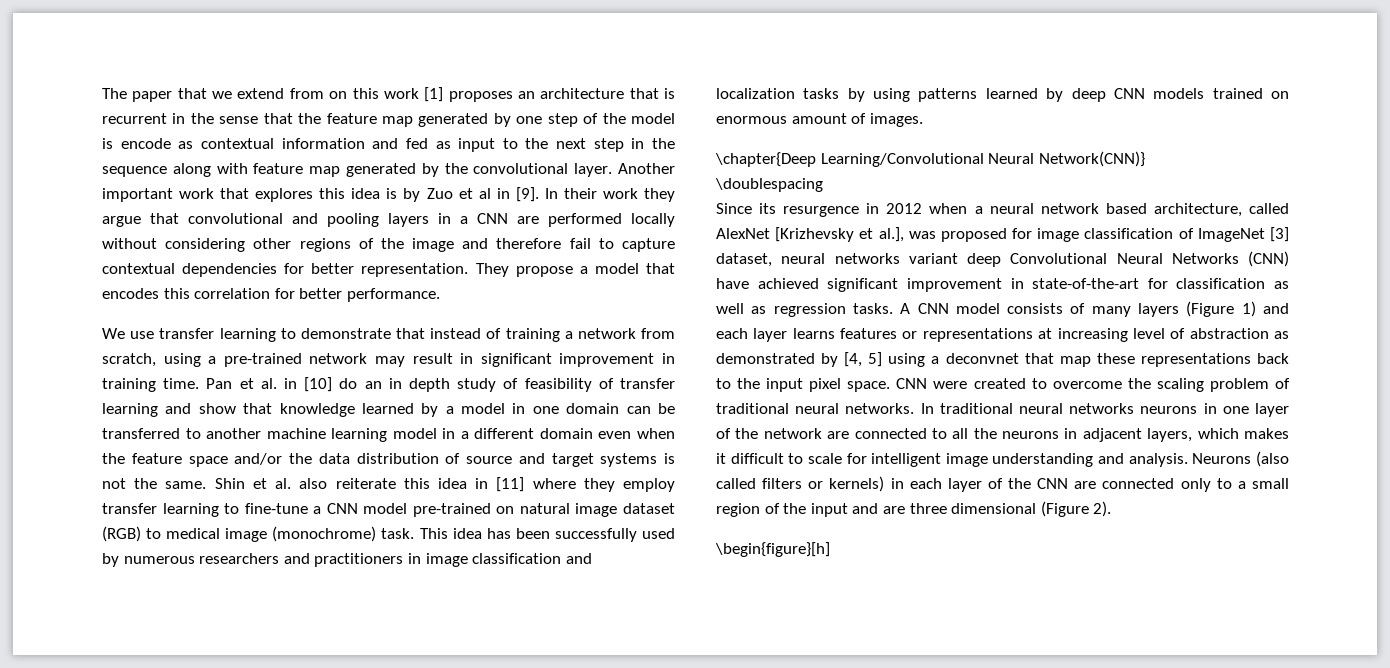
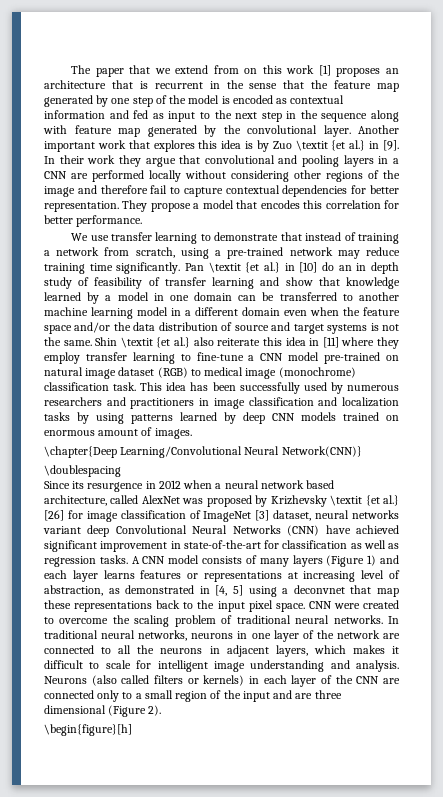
[120,138,171,149] encode -> [232,95,273,104] encoded
[458,188,491,199] et al -> [295,140,366,151] \textit {et al.}
[412,353,676,367] [102,378,277,392] result in significant improvement in training time. Pan et al. -> [366,247,400,256] [44,262,280,274] reduce training time significantly. Pan \textit {et al.}
[252,478,292,489] et al. -> [120,337,191,348] \textit {et al.}
(377, 534) none -> [44,382,109,391] classification
[775,227,1007,242] [Krizhevsky et al.], was proposed -> [182,495,399,507] [44,510,64,521] was proposed by Krizhevsky \textit {et al.} [26]
[1189,328,1269,339] abstraction -> [44,585,103,596] abstraction,
[821,353,839,367] by -> [199,586,210,594] in
[1069,403,1135,414] networks -> [138,630,188,641] networks,

